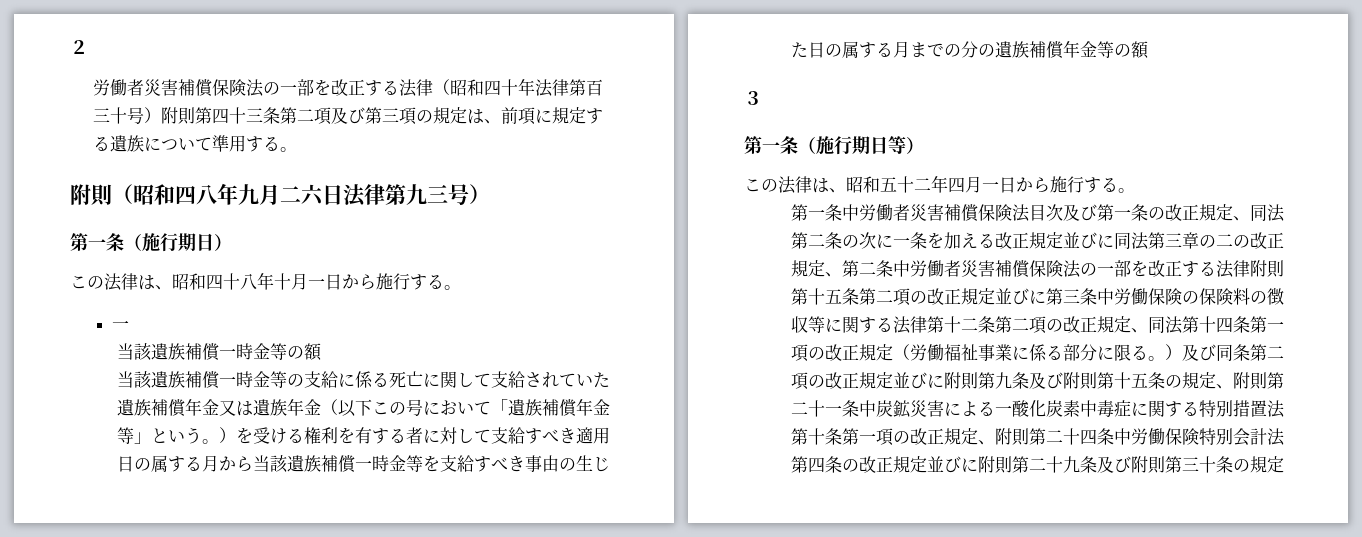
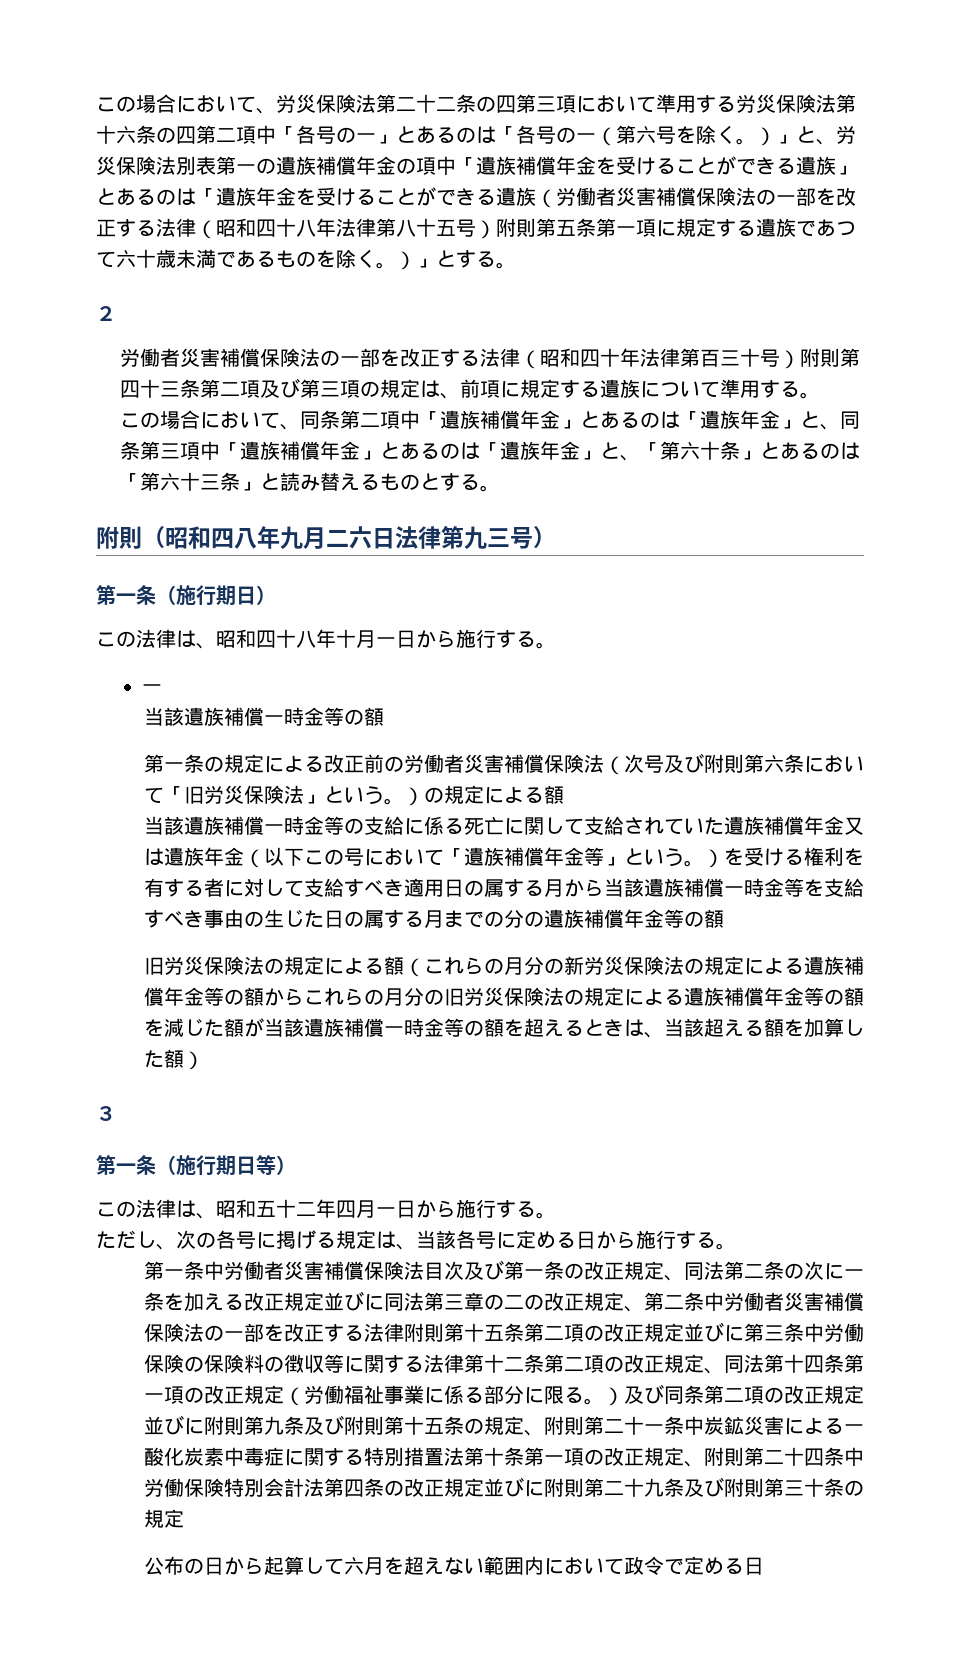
(70, 47) none -> [96,94,856,114] [96,125,856,146] [96,156,856,175] [96,187,856,208] [96,218,856,239] [96,249,516,270] この場合において、労災保険法第二十二条の四第三項において準用する労災保険法第十六条の四第二項中「各号の一」とあるのは「各号の一（第六号を除く。）」と、労災保険法別表第一の遺族補償年金の項中「遺族補償年金を受けることができる遺族」とあるのは「遺族年金を受けることができる遺族（労働者災害補償保険法の一部を改正する法律（昭和四十八年法律第八十五号）附則第五条第一項に規定する遺族であつて六十歳未満であるものを除く。）」とする。 //
(298, 149) none -> [119,410,860,430] [119,441,860,461] [119,472,500,492] // この場合において、同条第二項中「遺族補償年金」とあるのは「遺族年金」と、同条第三項中「遺族補償年金」とあるのは「遺族年金」と、「第六十条」とあるのは「第六十三条」と読み替えるものとする。
(322, 352) none -> [143,753,864,775] [143,785,564,806] // 第一条の規定による改正前の労働者災害補償保険法（次号及び附則第六条において「旧労災保険法」という。）の規定による額
(1149, 50) none -> [143,956,864,977] [143,987,864,1006] [143,1018,864,1038] [143,1049,204,1070] // 旧労災保険法の規定による額（これらの月分の新労災保険法の規定による遺族補償年金等の額からこれらの月分の旧労災保険法の規定による遺族補償年金等の額を減じた額が当該遺族補償一時金等の額を超えるときは、当該超える額を加算した額）
(1135, 190) none -> [96,1230,736,1250] // ただし、次の各号に掲げる規定は、当該各号に定める日から施行する。
(1284, 464) none -> [143,1556,764,1575] // 公布の日から起算して六月を超えない範囲内において政令で定める日

